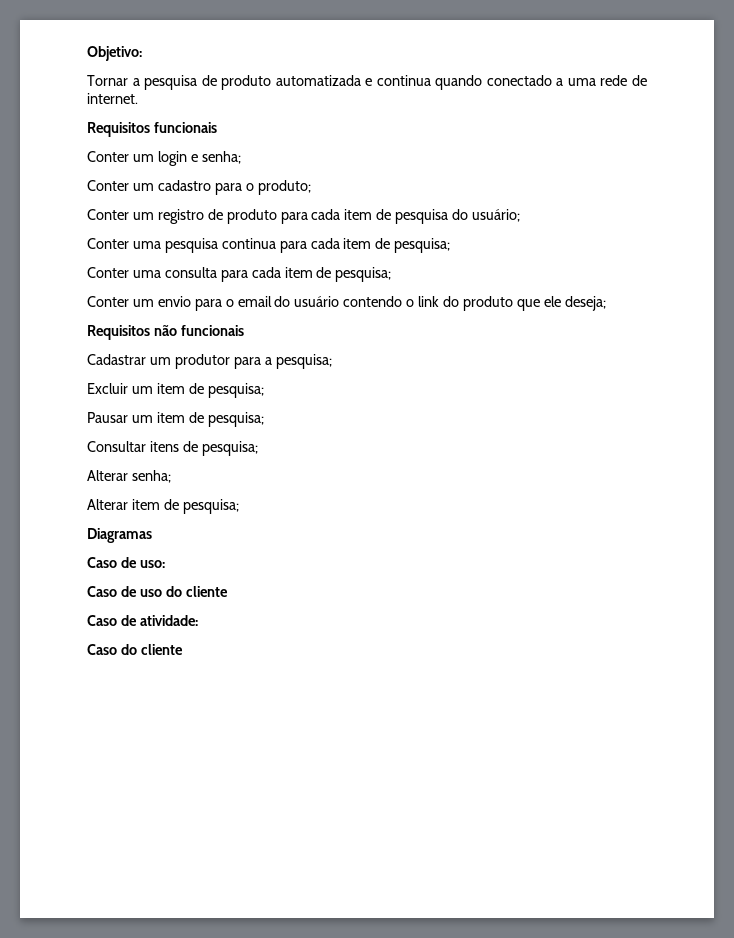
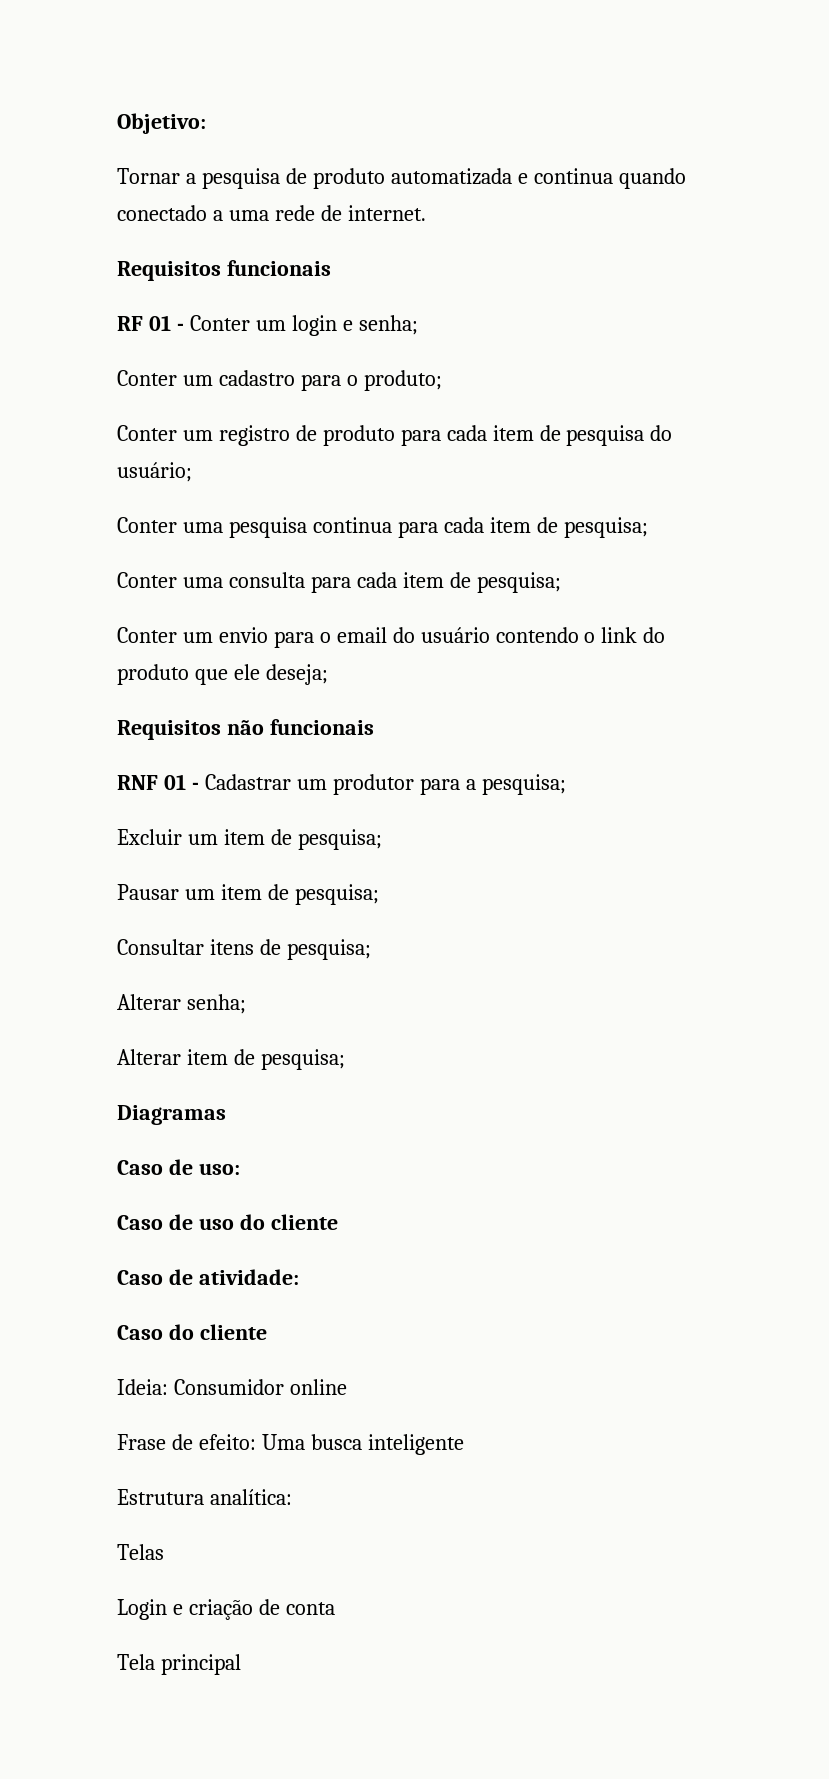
(217, 127) none -> [117,315,184,331] RF 01 -
(244, 330) none -> [117,774,199,790] RNF 01 -
(183, 649) none -> [117,1379,347,1395] [117,1434,464,1455] [117,1489,292,1505] [117,1544,164,1560] [117,1599,335,1620] [117,1654,241,1675] // Ideia: Consumidor online // Frase de efeito: Uma busca inteligente // Estrutura analítica: // Telas // Login e criação de conta // Tela principal

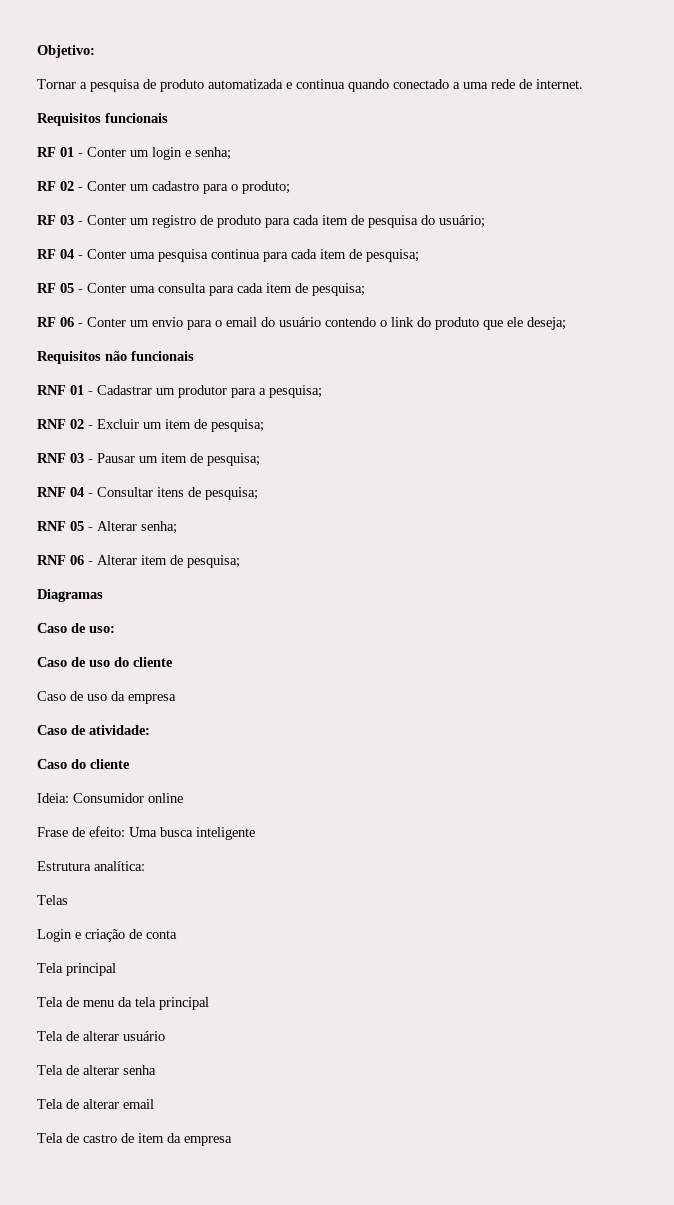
(418, 325) none -> [37,181,83,191] RF 02 -
(442, 380) none -> [37,215,83,225] RF 03 -
(192, 472) none -> [37,249,83,259] RF 04 -
(648, 527) none -> [37,283,83,293] RF 05 -
(561, 582) none -> [37,317,83,327] RF 06 -
(566, 784) none -> [37,419,93,429] RNF 02 -
(382, 839) none -> [37,453,93,463] RNF 03 -
(379, 894) none -> [37,487,93,497] RNF 04 -
(371, 949) none -> [37,521,93,531] RNF 05 -
(246, 1004) none -> [37,555,93,565] RNF 06 -
(338, 1222) none -> [37,691,176,704] // Caso de uso da empresa
(241, 1664) none -> [37,997,209,1010] [37,1031,165,1041] [37,1065,156,1075] [37,1099,154,1109] [37,1133,232,1146] // Tela de menu da tela principal // Tela de alterar usuário // Tela de alterar senha // Tela de alterar email // Tela de castro de item da empresa

